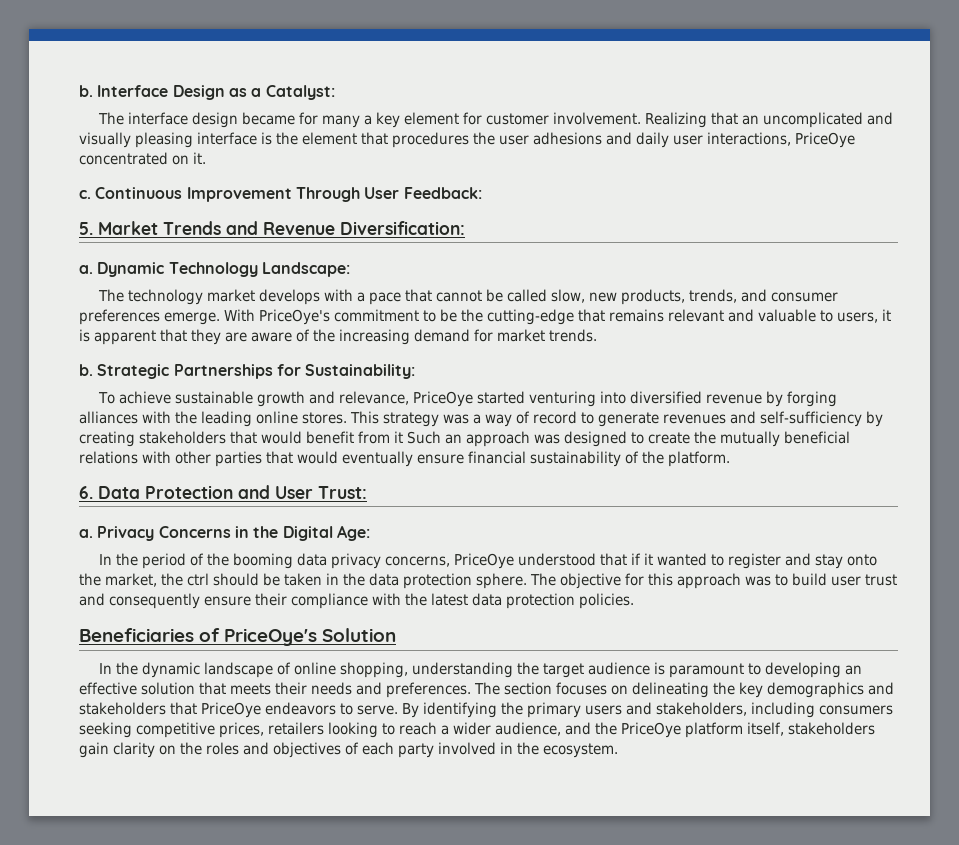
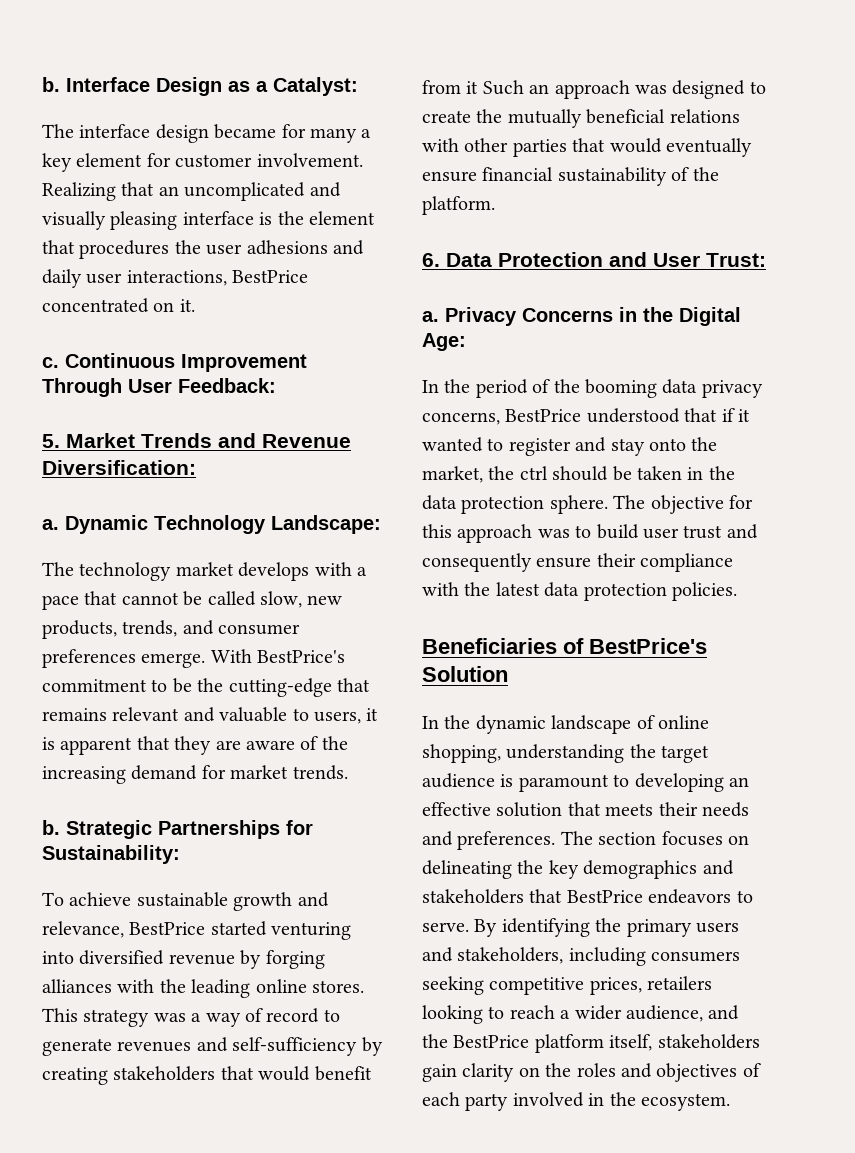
[795,132,855,148] PriceOye -> [232,270,309,283] BestPrice
[259,309,330,325] PriceOye's -> [257,650,346,663] BestPrice's
[412,391,473,407] PriceOye -> [129,922,206,935] BestPrice
[453,553,514,569] PriceOye -> [505,409,582,422] BestPrice
[224,628,318,646] PriceOye's -> [589,638,707,654] BestPrice's
[201,702,261,718] PriceOye -> [566,890,643,903] BestPrice
[621,722,681,738] PriceOye -> [453,1035,530,1048] BestPrice

